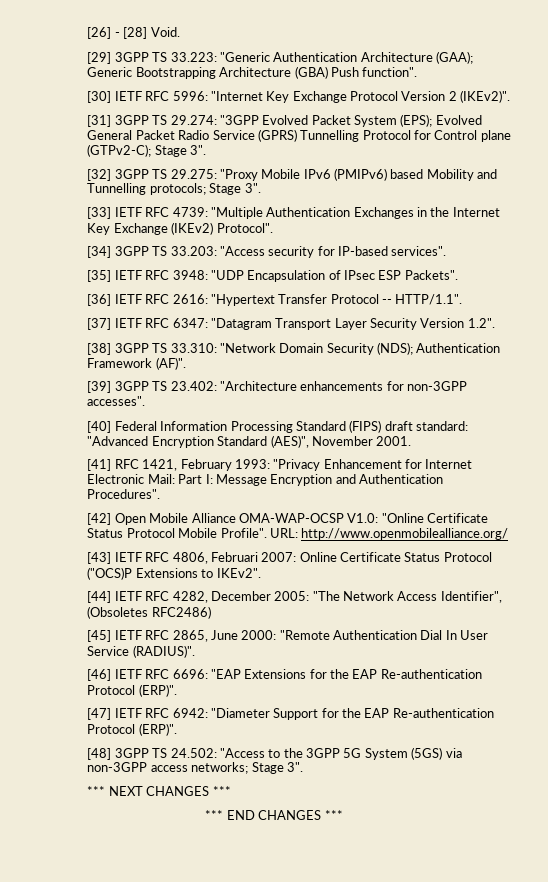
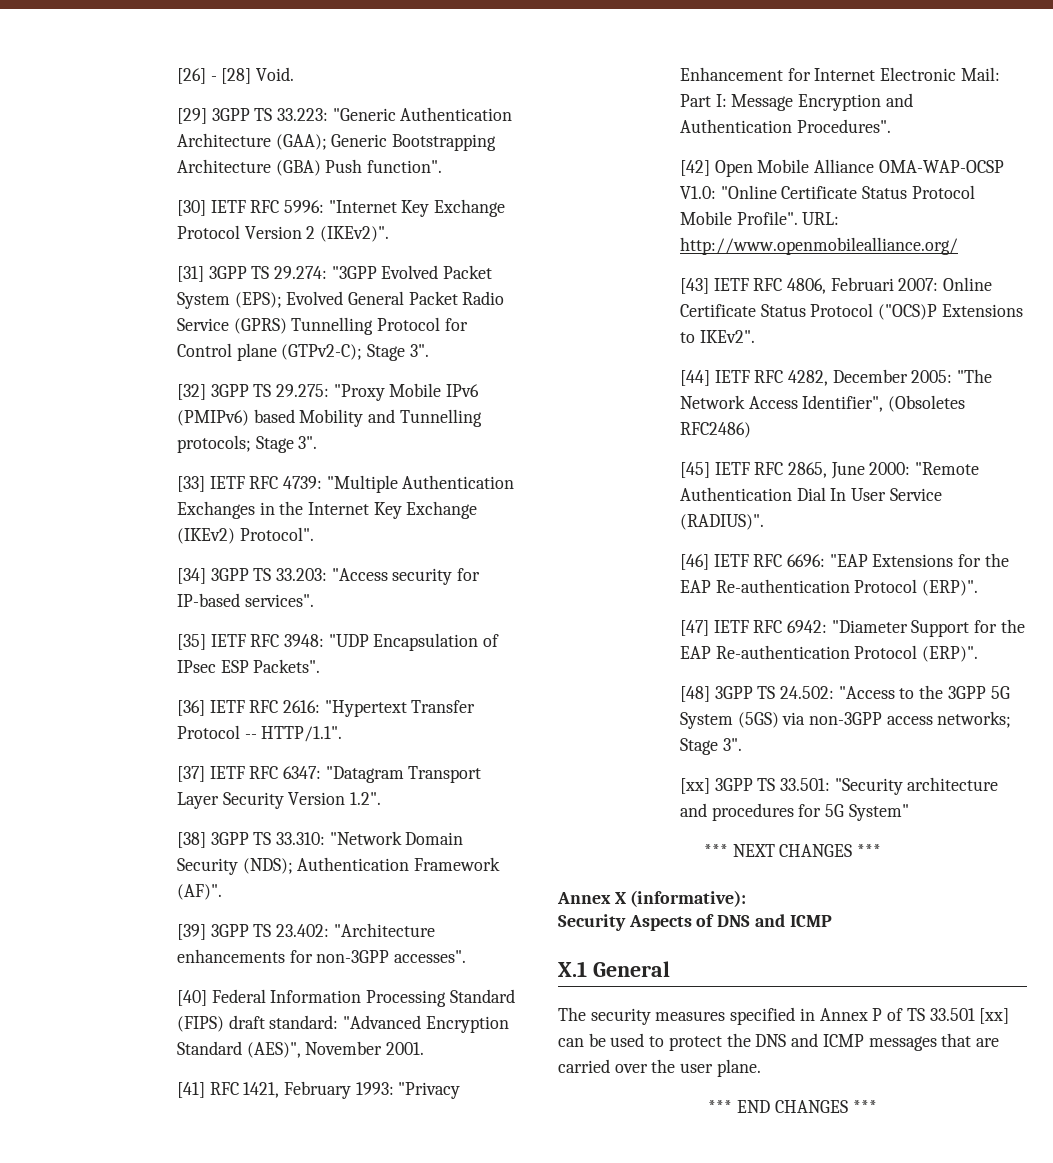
[87,786,231,796] *** NEXT CHANGES *** -> [679,777,999,795] [679,803,909,821] [703,844,882,857] [557,890,747,907] [558,914,832,931] [558,961,670,977] [558,1007,1010,1025] [558,1033,999,1051] [558,1059,761,1077] [xx] 3GPP TS 33.501: "Security architecture and procedures for 5G System" // *** NEXT CHANGES *** // Annex X (informative): // Security Aspects of DNS and ICMP // X.1 General // The security measures specified in Annex P of TS 33.501 [xx] can be used to protect the DNS and ICMP messages that are carried over the user plane.

